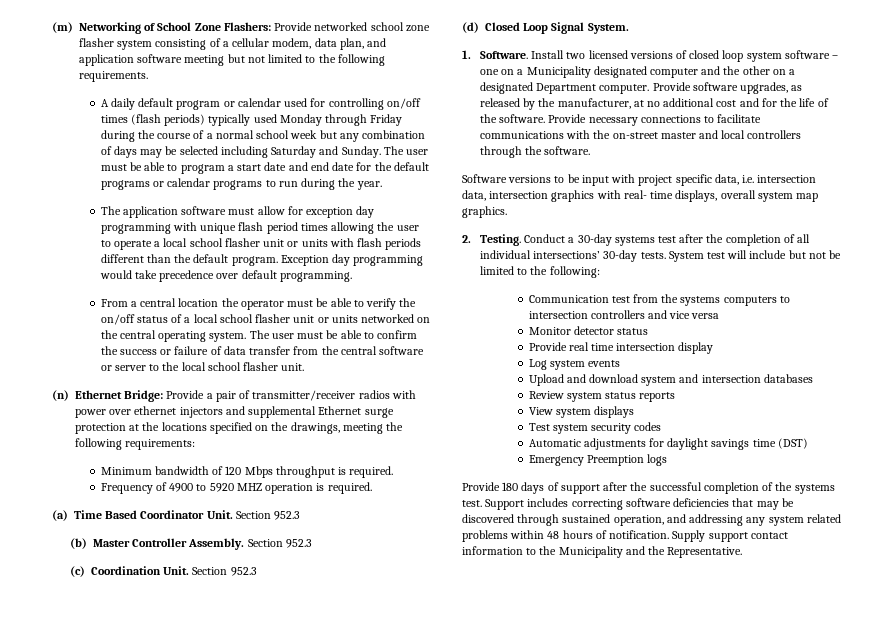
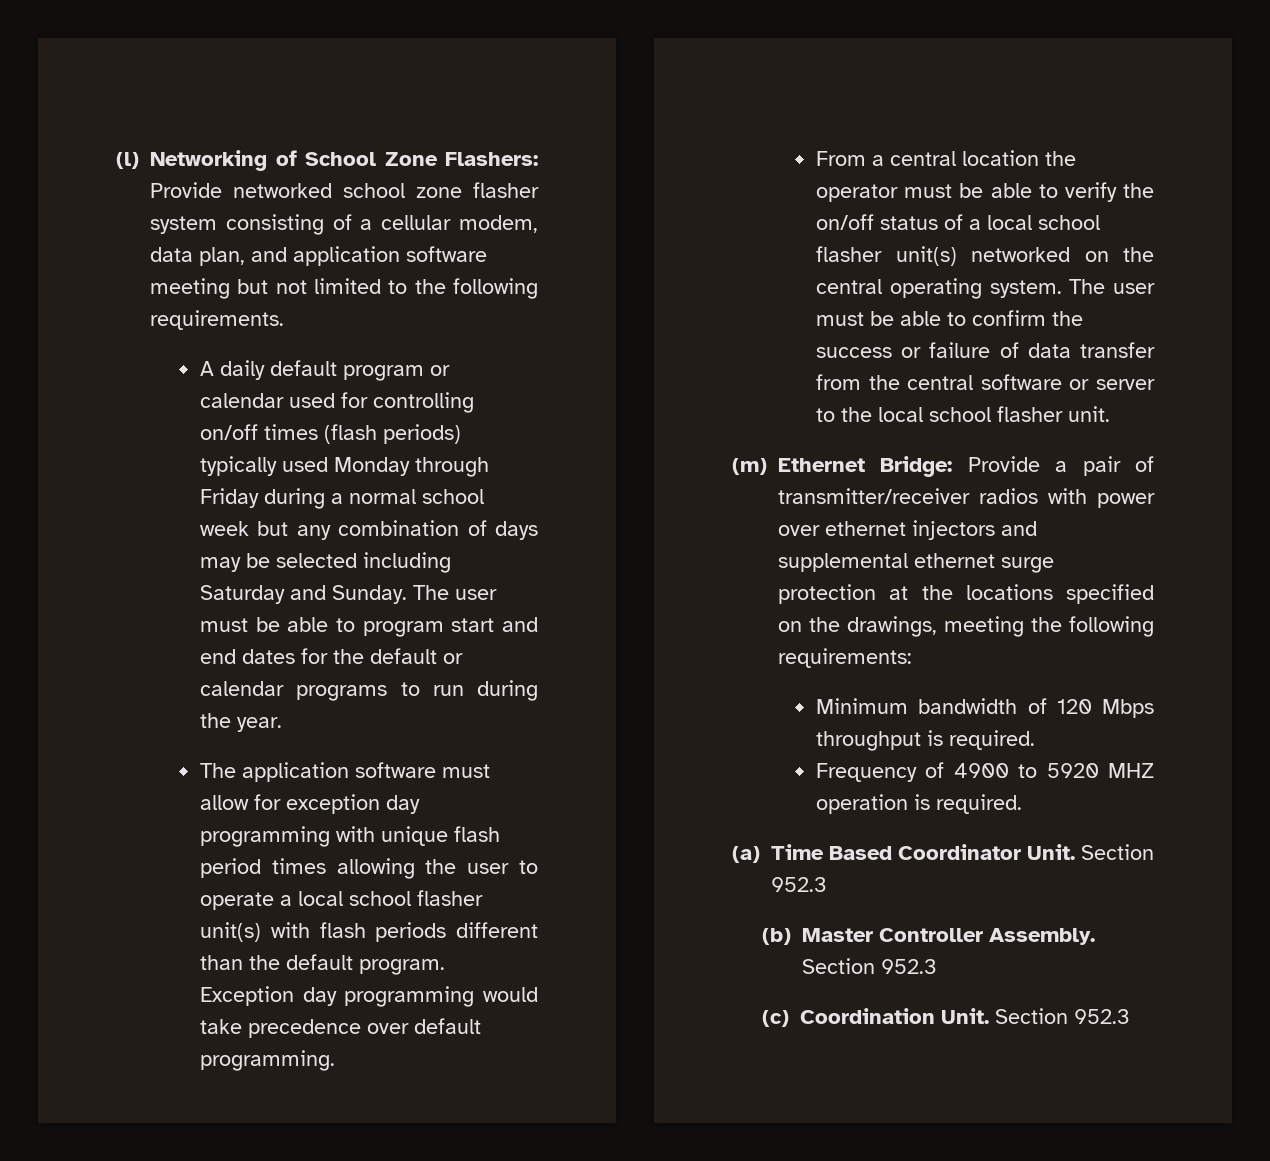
[52,22,73,33] (m) -> [116,152,139,169] (l)
[137,130,205,139] the course of -> (326, 498) none
[227,162,287,171] a start date -> [451,618,495,632] start
[332,162,355,171] date -> [242,649,296,664] dates
[100,180,150,190] programs -> (438, 656) none
[263,239,328,247] unit or units -> [200,922,262,942] unit(s)
[293,315,358,323] unit or units -> [895,246,957,266] unit(s)
[52,390,69,401] (n) -> [732,458,767,475] (m)
[318,406,362,415] Ethernet -> [914,553,995,568] ethernet
[462,22,629,34] [462,50,839,62] [479,66,796,78] [479,82,803,94] [479,98,829,110] [479,114,762,126] [479,130,802,139] [479,146,591,158] [462,174,817,186] [462,190,819,202] [462,206,507,218] [462,234,811,246] [479,250,842,262] [479,266,600,278] [528,294,790,306] [528,310,720,319] [528,326,648,335] [528,342,714,354] [528,359,620,370] [528,374,813,386] [528,391,676,402] [528,406,634,418] [528,422,662,434] [528,438,808,450] [528,454,667,466] [462,482,835,494] [462,498,794,510] [462,514,841,526] [462,530,788,542] [462,546,743,558] // (d) Closed Loop Signal System. // 1. Software. Install two licensed versions of closed loop system software – one on a Municipality designated computer and the other on a designated Department computer. Provide software upgrades, as released by the manufacturer, at no additional cost and for the life of the software. Provide necessary connections to facilitate communications with the on-street master and local controllers through the software. // Software versions to be input with project specific data, i.e. intersection data, intersection graphics with real- time displays, overall system map graphics. // 2. Testing. Conduct a 30-day systems test after the completion of all individual intersections’ 30-day tests. System test will include but not be limited to the following: // Communication test from the systems computers to intersection controllers and vice versa // Monitor detector status // Provide real time intersection display // Log system events // Upload and download system and intersection databases // Review system status reports // View system displays // Test system security codes // Automatic adjustments for daylight savings time (DST) // Emergency Preemption logs // Provide 180 days of support after the successful completion of the systems test. Support includes correcting software deficiencies that may be discovered through sustained operation, and addressing any system related problems within 48 hours of notification. Supply support contact information to the Municipality and the Representative. -> (1130, 1016) none

